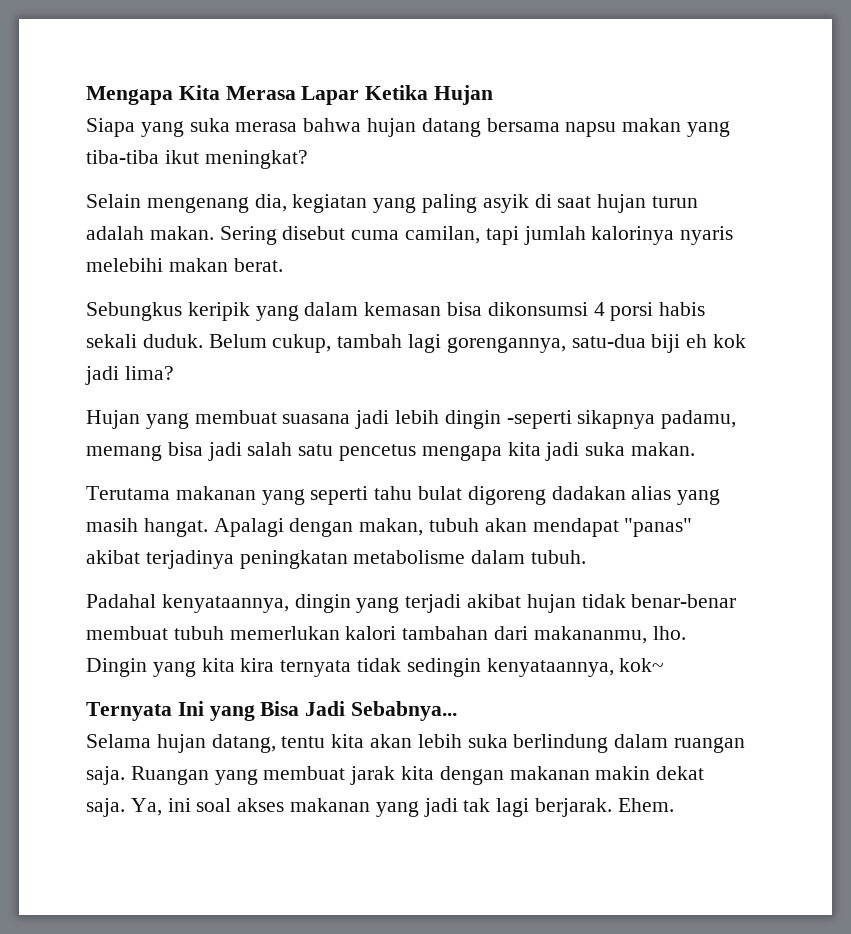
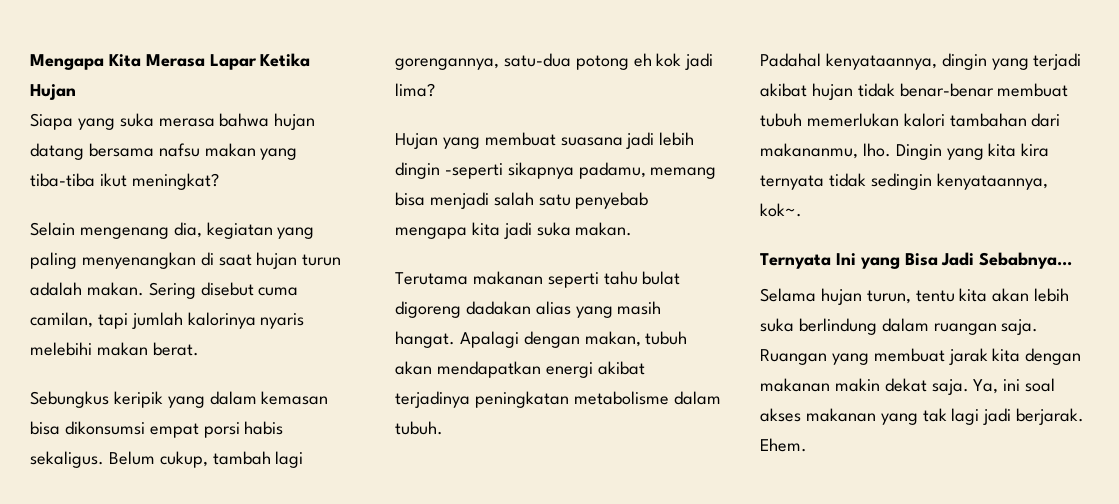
[565,122,617,137] napsu -> [158,143,200,157] nafsu
[482,194,529,213] asyik -> [81,252,196,269] menyenangkan
[593,302,605,316] 4 -> [149,423,199,438] empat
[86,334,203,348] sekali duduk. -> [30,451,104,468] sekaligus.
[651,334,681,353] biji -> [575,55,629,70] potong
[207,442,242,461] jadi -> [429,192,489,209] menjadi
[339,444,417,461] pencetus -> [575,192,649,209] penyebab
[261,489,305,505] yang -> (543, 278) none
[532,518,693,537] mendapat "panas" -> [436,361,593,378] mendapatkan energi
[619,658,665,672] kok~ -> [760,203,802,217] kok~.
[211,734,276,753] datang, -> [866,290,911,304] turun,
[423,798,458,817] jadi -> (918, 419) none
(530, 807) none -> [983,408,1012,425] jadi

